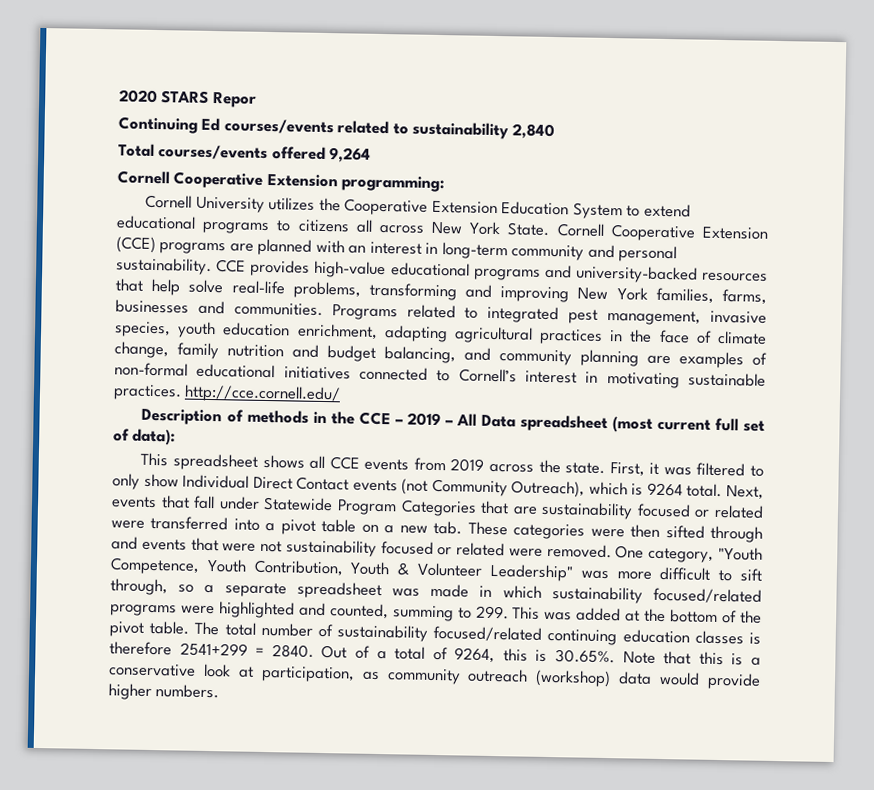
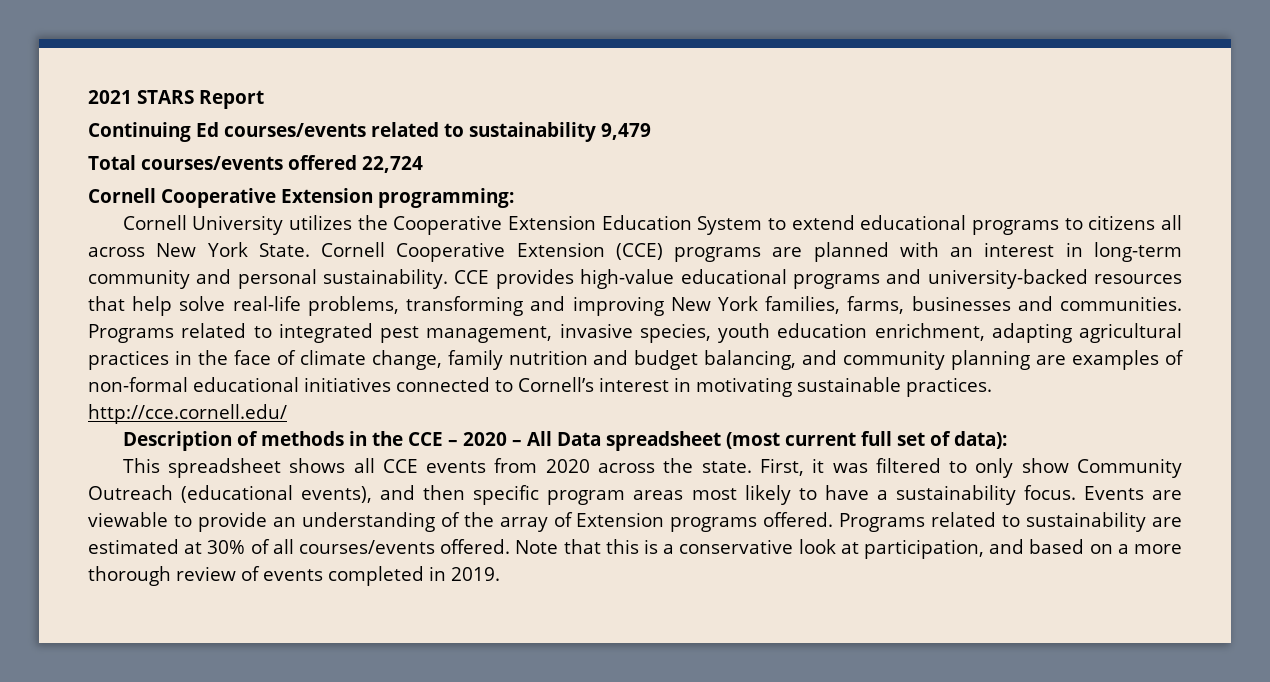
[119,89,257,108] 2020 STARS Repor -> [88,90,264,109] 2021 STARS Report
[511,123,555,140] 2,840 -> [601,123,651,140] 9,479
[329,147,372,163] 9,264 -> [361,156,423,173] 22,724
[406,412,441,427] 2019 -> [462,432,507,446] 2020
[450,458,485,472] 2019 -> [545,459,590,473] 2020
[182,474,765,500] [111,495,765,520] [111,515,764,543] [111,536,763,563] [110,557,763,582] [110,578,762,604] [110,601,763,624] [109,620,761,646] [109,641,616,664] Individual Direct Contact events (not Community Outreach), which is 9264 total. Next, events that fall under Statewide Program Categories that are sustainability focused or related were transferred into a pivot table on a new tab. These categories were then sifted through and events that were not sustainability focused or related were removed. One category, "Youth Competence, Youth Contribution, Youth & Volunteer Leadership" was more difficult to sift through, so a separate spreadsheet was made in which sustainability focused/related programs were highlighted and counted, summing to 299. This was added at the bottom of the pivot table. The total number of sustainability focused/related continuing education classes is therefore 2541+299 = 2840. Out of a total of 9264, this is 30.65%. -> [1077,458,1182,478] [88,485,1182,505] [88,512,1182,532] [88,539,511,554] Community Outreach (educational events), and then specific program areas most likely to have a sustainability focus. Events are viewable to provide an understanding of the array of Extension programs offered. Programs related to sustainability are estimated at 30% of all courses/events offered.
[361,668,761,690] [108,683,220,701] as community outreach (workshop) data would provide higher numbers. -> [989,539,1183,554] [88,566,500,586] and based on a more thorough review of events completed in 2019.

